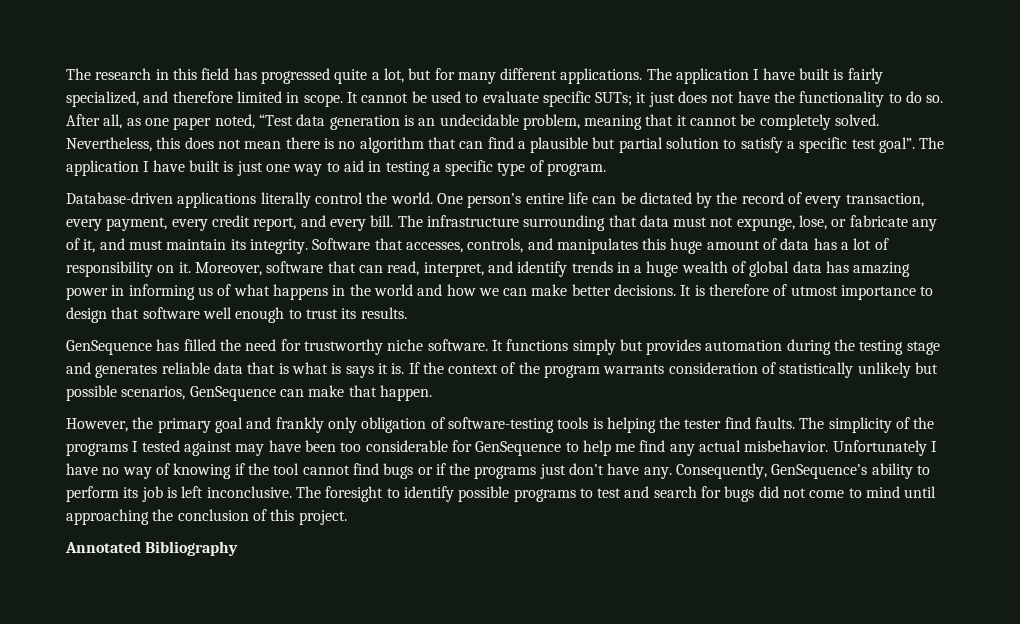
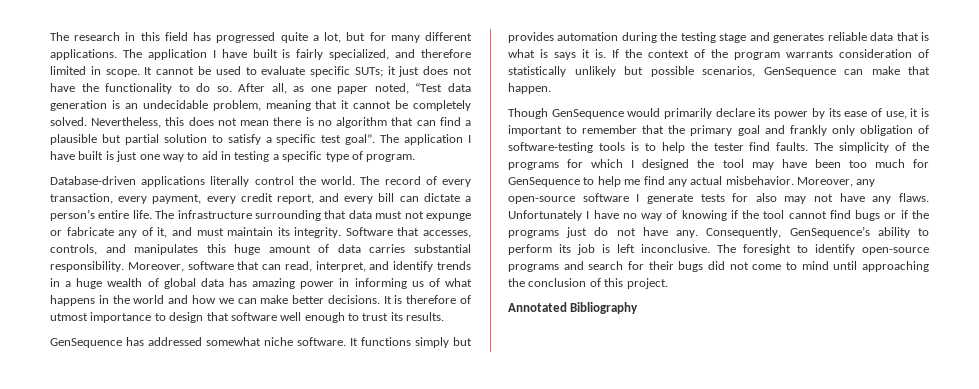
[436,192,738,208] One person’s entire life can be dictated by the -> [360,176,380,185] The
[370,215,394,227] bill. -> [378,193,472,202] [50,209,152,221] bill can dictate a person’s entire life.
[736,215,828,231] expunge, lose, -> [425,213,471,221] expunge
[813,238,889,250] [66,261,191,277] has a lot of responsibility on it. -> [369,244,471,253] [50,261,124,272] carries substantial responsibility.
[183,339,383,355] filled the need for trustworthy -> [148,337,261,346] addressed somewhat
[66,418,128,432] However, -> [508,108,929,119] [508,125,665,136] Though GenSequence would primarily declare its power by its ease of use, it is important to remember that
[606,417,656,433] helping -> [644,142,685,153] to help
[132,440,232,456] I tested against -> [567,159,744,170] for which I designed the tool
[365,440,448,452] considerable -> [874,159,905,168] much
(829, 446) none -> [797,177,876,187] [508,193,929,204] Moreover, any open-source software I generate tests for also may not have any flaws.
[569,463,605,475] don’t -> [594,227,636,236] do not
[458,486,622,502] possible programs to test -> [862,247,929,255] [508,264,559,272] open-source programs
(722, 492) none -> [648,261,674,270] their

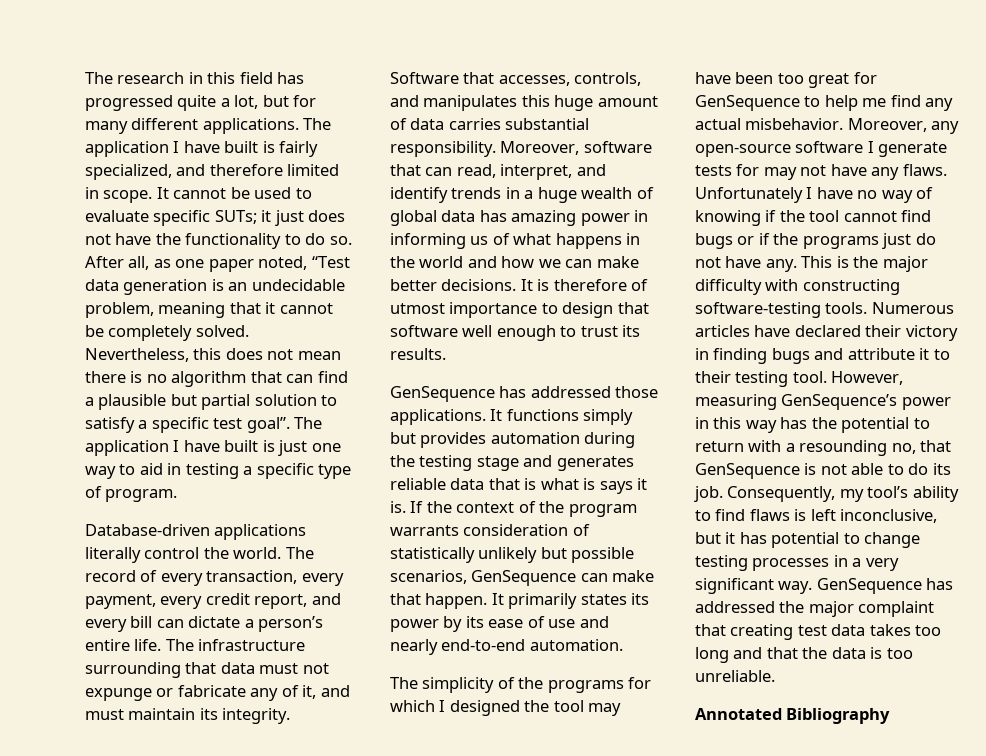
[206,337,346,346] somewhat niche software. -> [615,386,659,398] [390,409,486,425] those applications.
[508,108,755,119] // Though GenSequence would primarily declare -> [491,593,627,609] It primarily states
[885,108,929,119] [508,125,929,136] [508,142,809,153] use, it is important to remember that the primary goal and frankly only obligation of software-testing tools is to help the tester find faults. -> [548,616,609,628] [390,639,623,655] use and nearly end-to-end automation. //
[874,159,905,168] much -> [808,73,850,88] great
[755,193,777,202] also -> (760, 170) none
[706,226,929,238] [508,244,929,255] [508,261,929,272] [508,278,668,289] Consequently, GenSequence’s ability to perform its job is left inconclusive. The foresight to identify open-source programs and search for their bugs did not come to mind until approaching the conclusion of this project. -> [801,256,928,272] [695,279,900,295] [695,302,954,318] [695,325,958,341] [695,348,950,364] [695,371,904,387] [695,394,951,410] [695,417,930,433] [695,440,952,456] [695,463,951,479] [694,486,959,502] [695,509,938,523] [695,532,921,548] [695,555,899,571] [695,578,954,594] [695,601,935,617] [695,624,942,640] [695,647,913,663] [695,670,775,682] This is the major difficulty with constructing software-testing tools. Numerous articles have declared their victory in finding bugs and attribute it to their testing tool. However, measuring GenSequence’s power in this way has the potential to return with a resounding no, that GenSequence is not able to do its job. Consequently, my tool’s ability to find flaws is left inconclusive, but it has potential to change testing processes in a very significant way. GenSequence has addressed the major complaint that creating test data takes too long and that the data is too unreliable.

